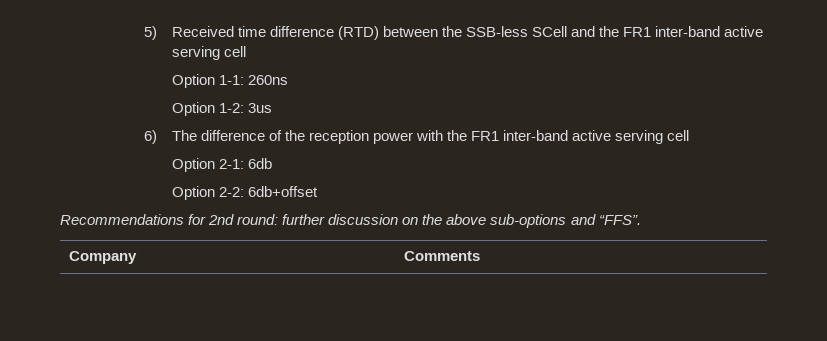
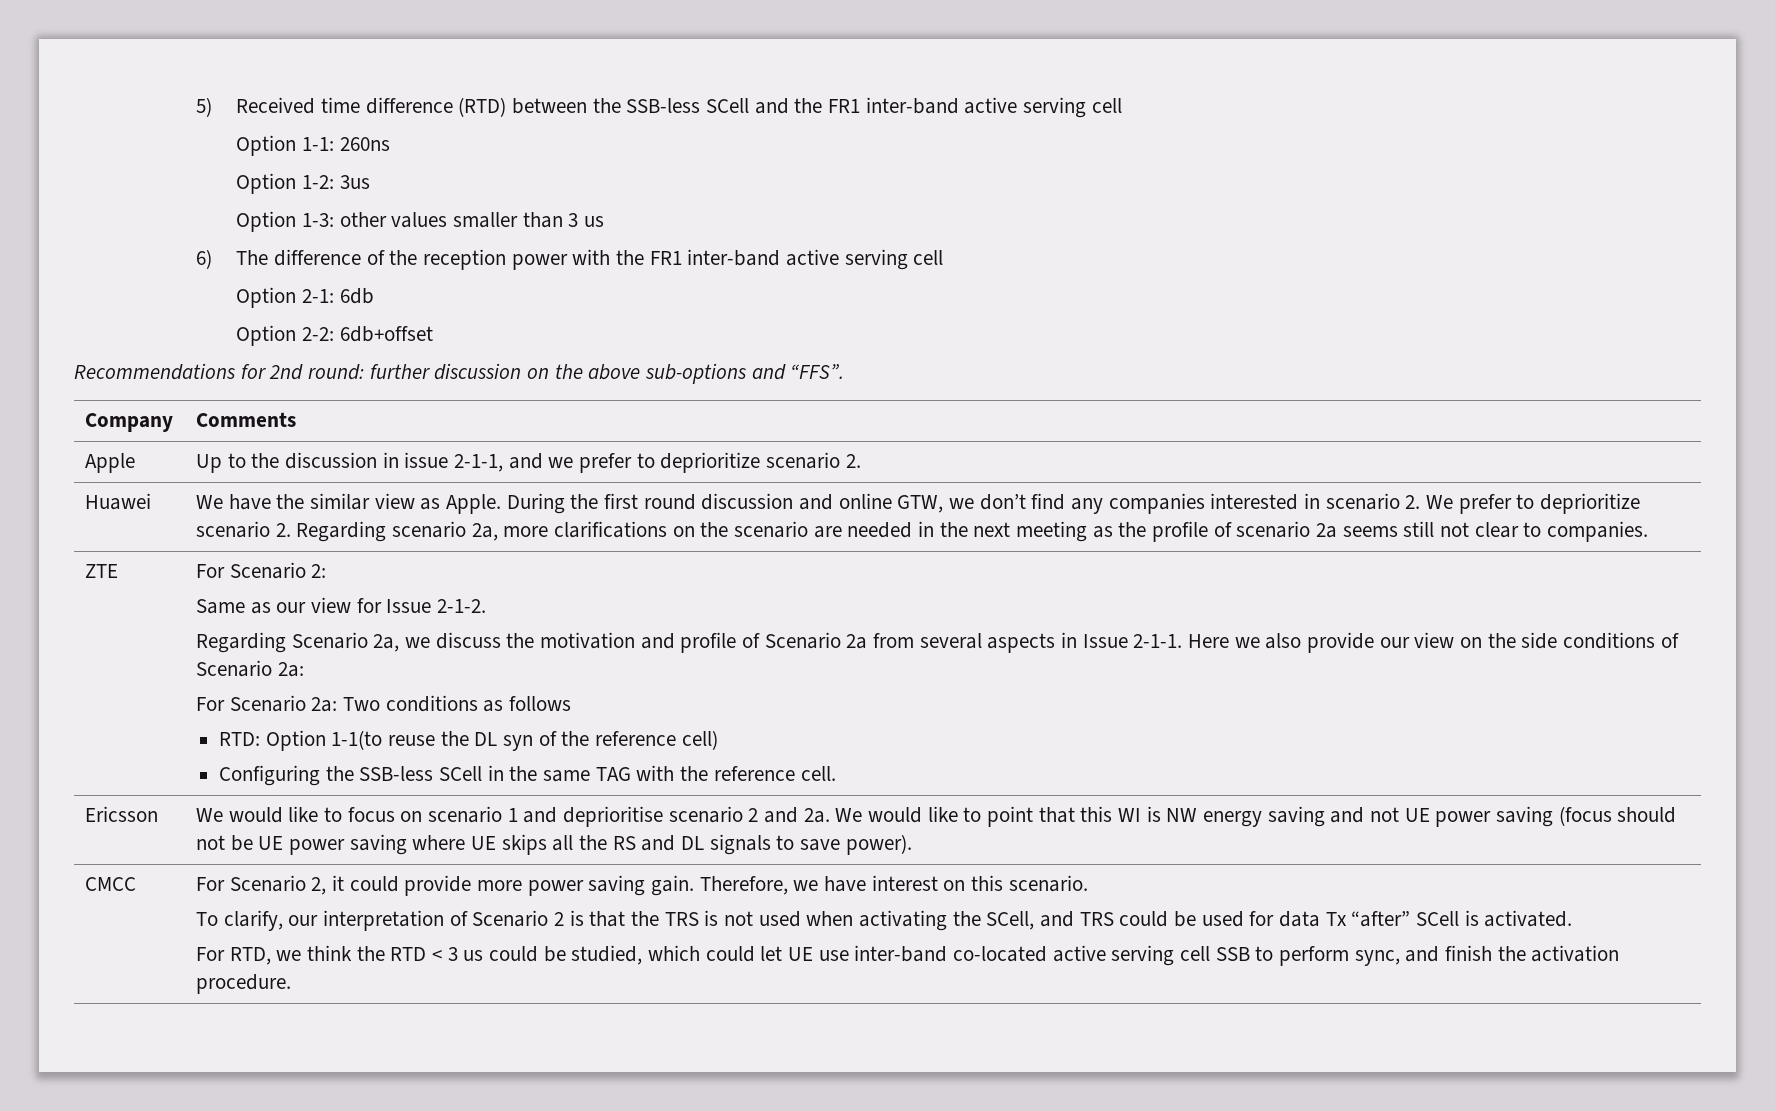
(272, 108) none -> [236,211,604,232] // Option 1-3: other values smaller than 3 us
(480, 256) none -> [85,453,136,473] [196,452,861,473] [85,493,152,510] [196,493,1641,514] [196,521,1649,542] [85,564,119,578] [196,562,327,579] [196,597,487,614] [196,632,1679,653] [196,660,304,677] [196,695,572,712] [219,730,718,751] [219,765,836,786] [85,806,159,822] [196,806,1677,827] [196,834,912,855] [85,877,137,891] [196,875,1088,896] [196,910,1573,931] [196,945,1620,966] [196,974,292,994] // Apple | Up to the discussion in issue 2-1-1, and we prefer to deprioritize scenario 2. // Huawei | We have the similar view as Apple. During the first round discussion and online GTW, we don’t find any companies interested in scenario 2. We prefer to deprioritize scenario 2. Regarding scenario 2a, more clarifications on the scenario are needed in the next meeting as the profile of scenario 2a seems still not clear to companies. // ZTE | For Scenario 2: // Same as our view for Issue 2-1-2. // Regarding Scenario 2a, we discuss the motivation and profile of Scenario 2a from several aspects in Issue 2-1-1. Here we also provide our view on the side conditions of Scenario 2a: // For Scenario 2a: Two conditions as follows // RTD: Option 1-1(to reuse the DL syn of the reference cell) // Configuring the SSB-less SCell in the same TAG with the reference cell. // Ericsson | We would like to focus on scenario 1 and deprioritise scenario 2 and 2a. We would like to point that this WI is NW energy saving and not UE power saving (focus should not be UE power saving where UE skips all the RS and DL signals to save power). // CMCC | For Scenario 2, it could provide more power saving gain. Therefore, we have interest on this scenario. // To clarify, our interpretation of Scenario 2 is that the TRS is not used when activating the SCell, and TRS could be used for data Tx “after” SCell is activated. // For RTD, we think the RTD < 3 us could be studied, which could let UE use inter-band co-located active serving cell SSB to perform sync, and finish the activation procedure.

